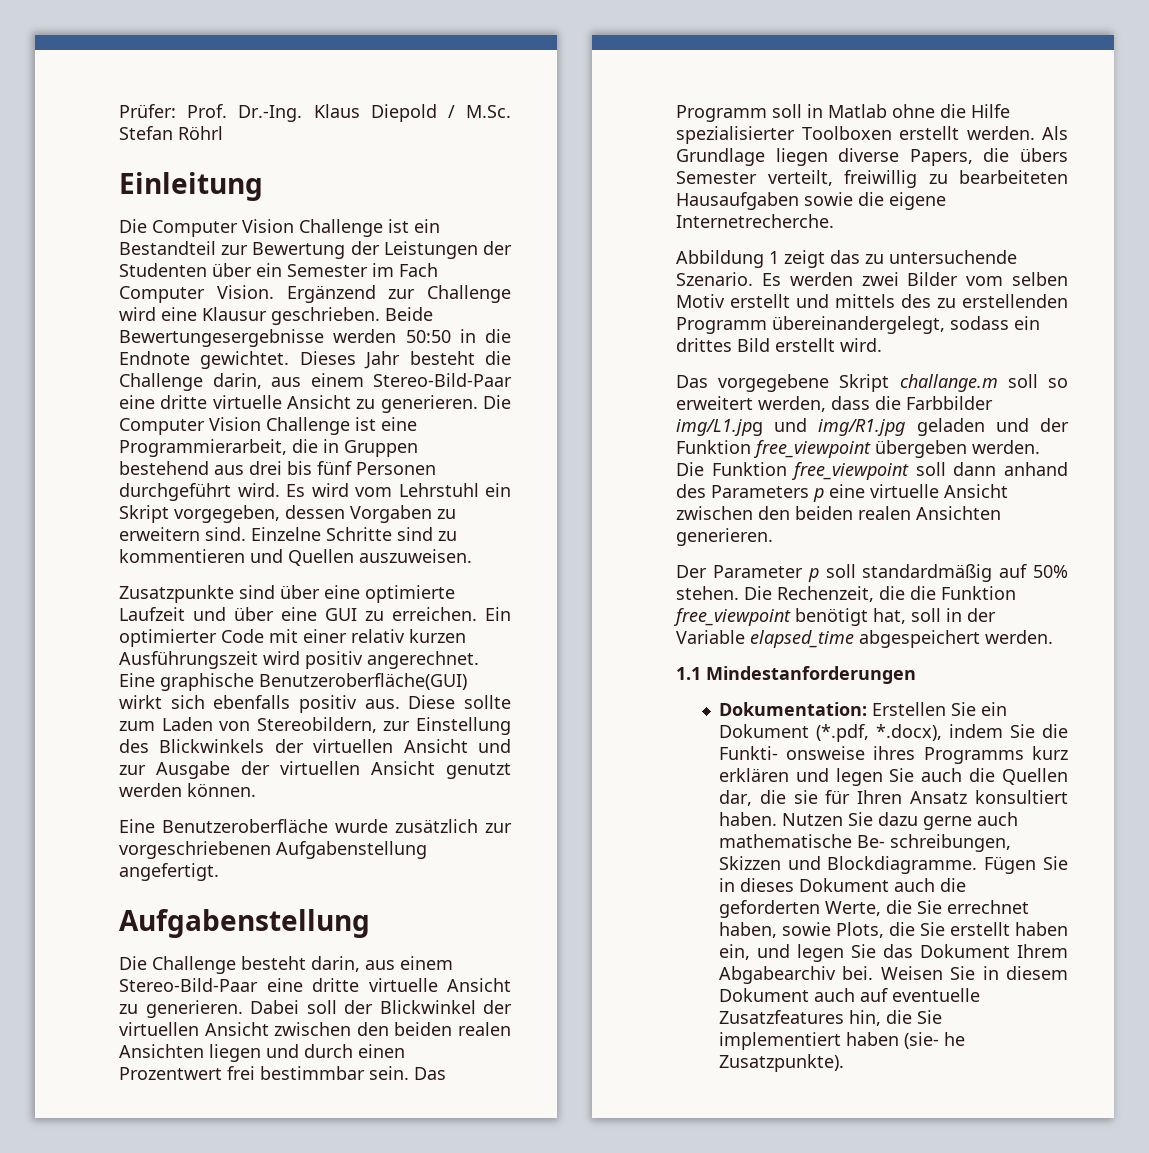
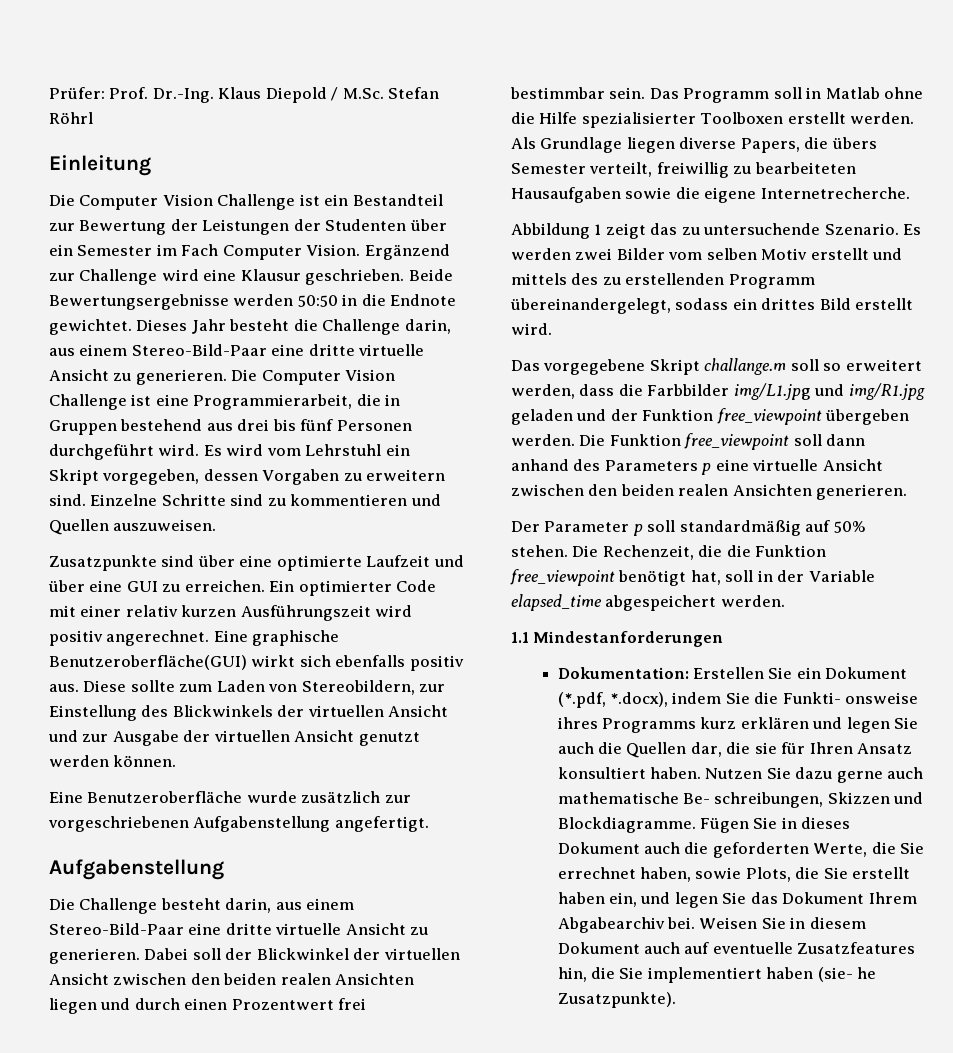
[119,329,324,347] Bewertungesergebnisse -> [49,294,229,310] Bewertungsergebnisse

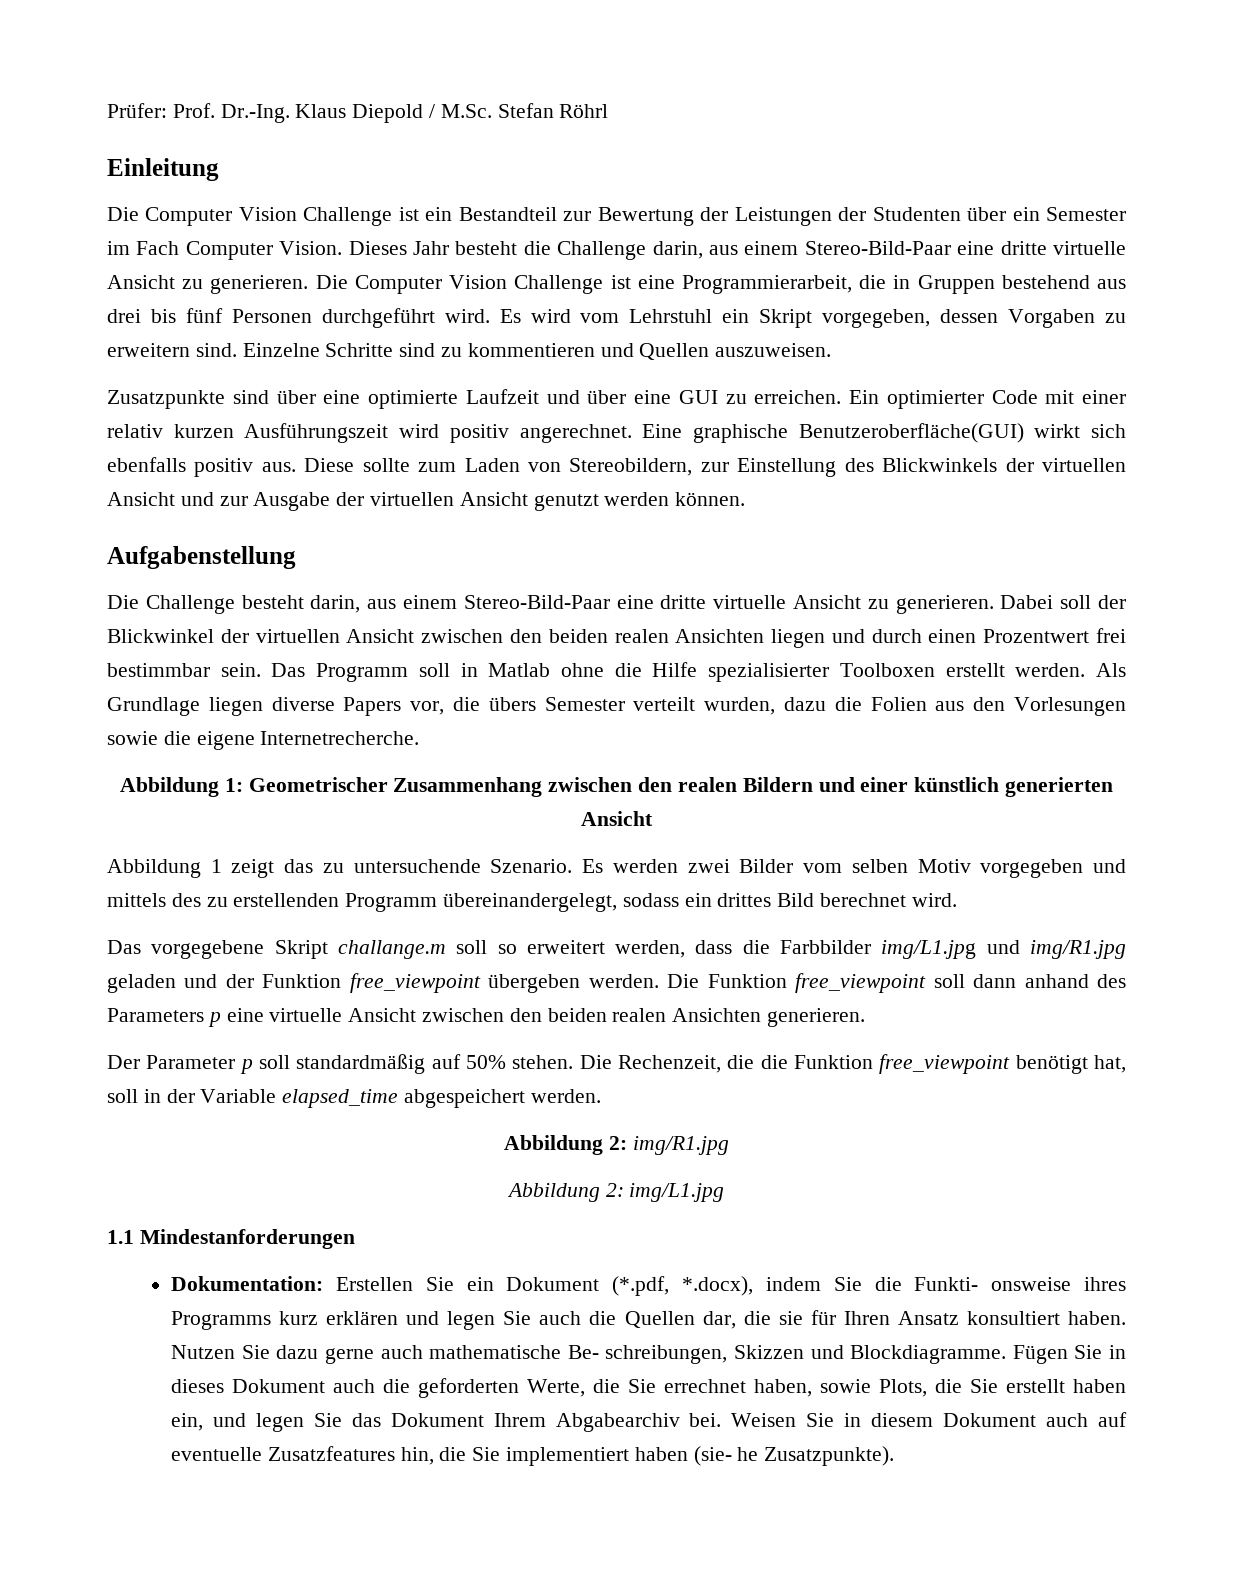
[364,244,450,260] [49,269,453,285] [49,294,457,310] [49,319,132,335] Ergänzend zur Challenge wird eine Klausur geschrieben. Beide Bewertungsergebnisse werden 50:50 in die Endnote gewichtet. -> (343, 248) none
[49,791,411,803] [48,816,429,832] // Eine Benutzeroberfläche wurde zusätzlich zur vorgeschriebenen Aufgabenstellung angefertigt. -> (746, 499) none
[740,138,800,153] Papers, -> [343,697,445,716] Papers vor,
[589,162,856,178] [511,187,910,203] verteilt, freiwillig zu bearbeiteten Hausaufgaben sowie die eigene Internetrecherche. -> [633,697,1126,716] [107,731,420,750] [120,777,1113,797] [581,811,653,826] verteilt wurden, dazu die Folien aus den Vorlesungen sowie die eigene Internetrecherche. // Abbildung 1: Geometrischer Zusammenhang zwischen den realen Bildern und einer künstlich generierten Ansicht
[810,248,869,260] erstellt -> [980,859,1084,878] vorgegeben
[855,298,914,310] erstellt -> [820,893,907,907] berechnet
(785, 601) none -> [504,1135,729,1155] [506,1183,725,1202] // Abbildung 2: img/R1.jpg // Abbildung 2: img/L1.jpg

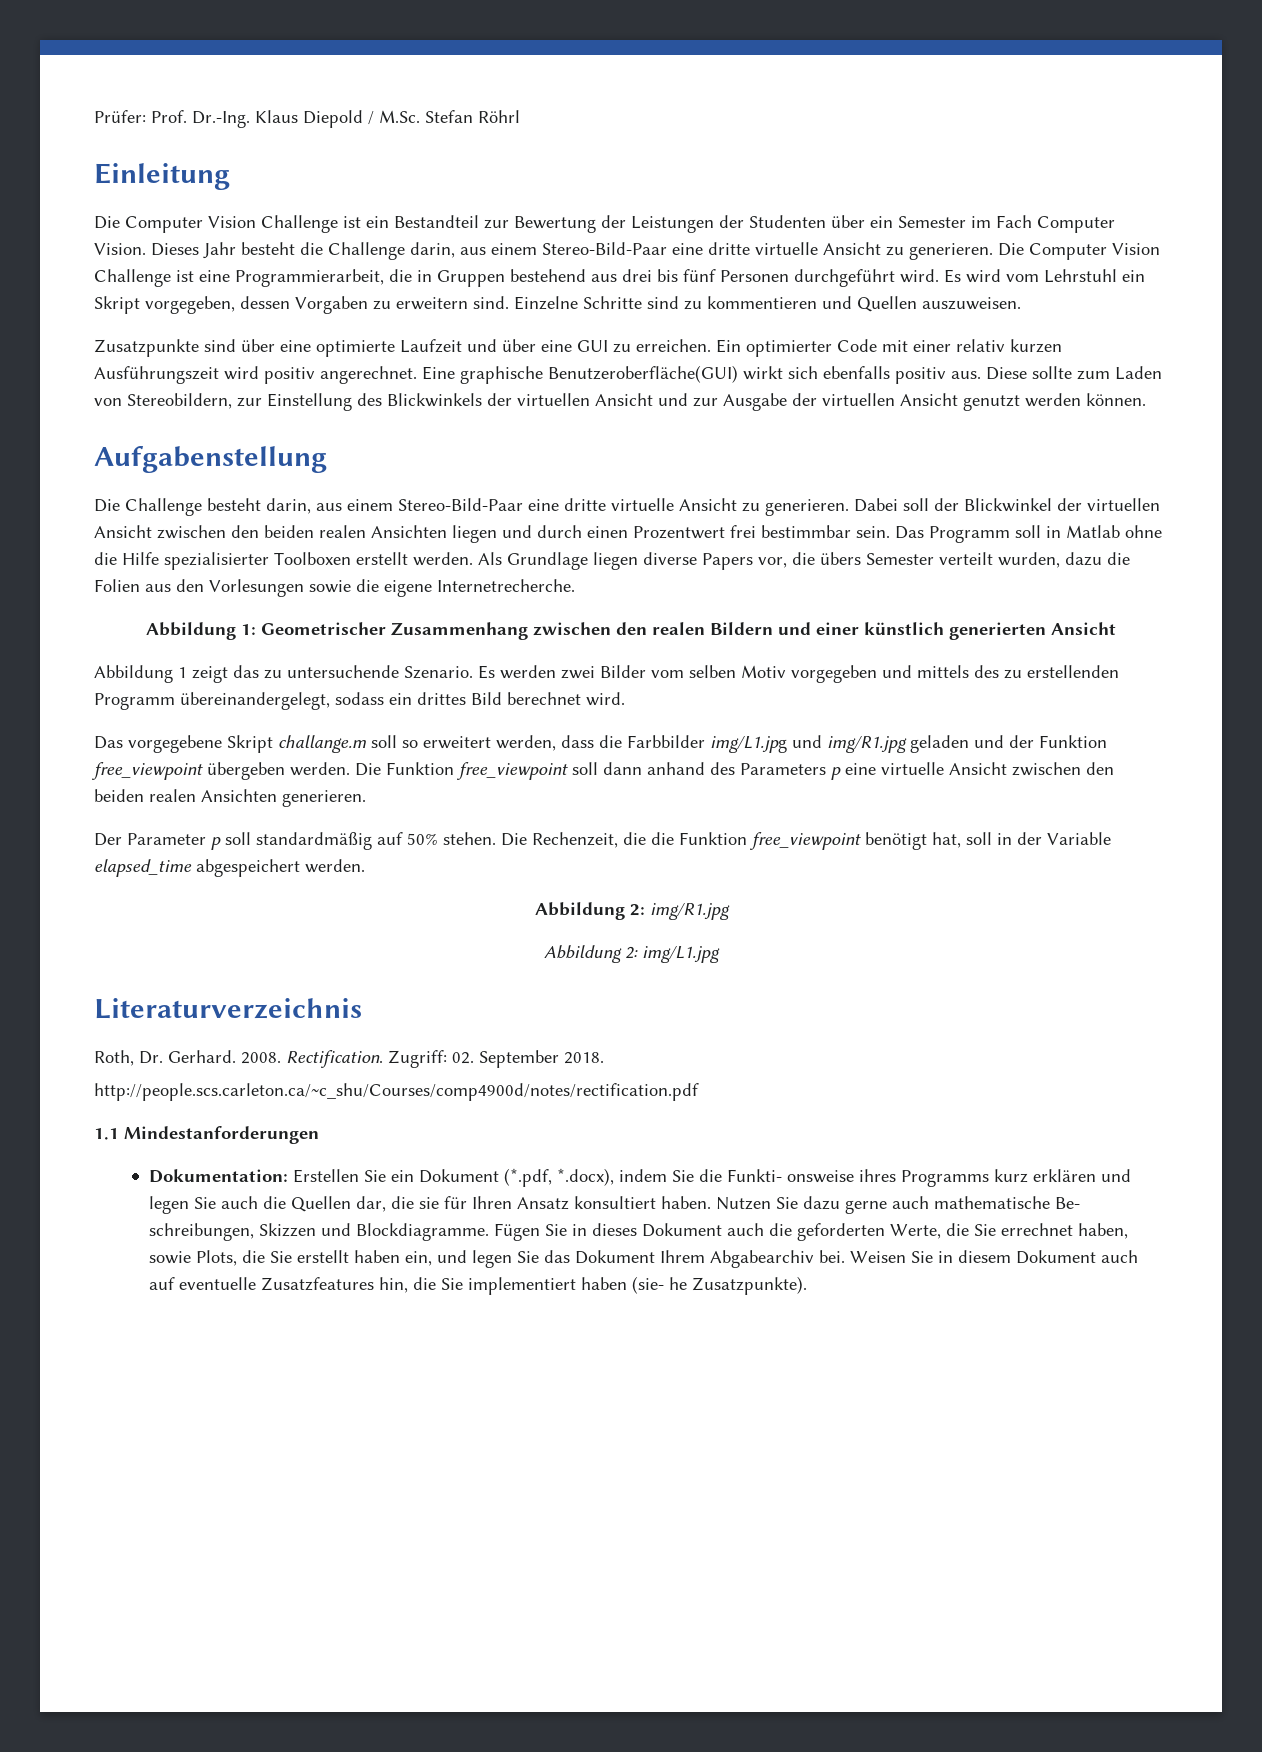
(725, 1192) none -> [94,998,362,1019] [94,1050,604,1068] [94,1083,699,1101] // Literaturverzeichnis // Roth, Dr. Gerhard. 2008. Rectification. Zugriff: 02. September 2018. // http://people.scs.carleton.ca/~c_shu/Courses/comp4900d/notes/rectification.pdf

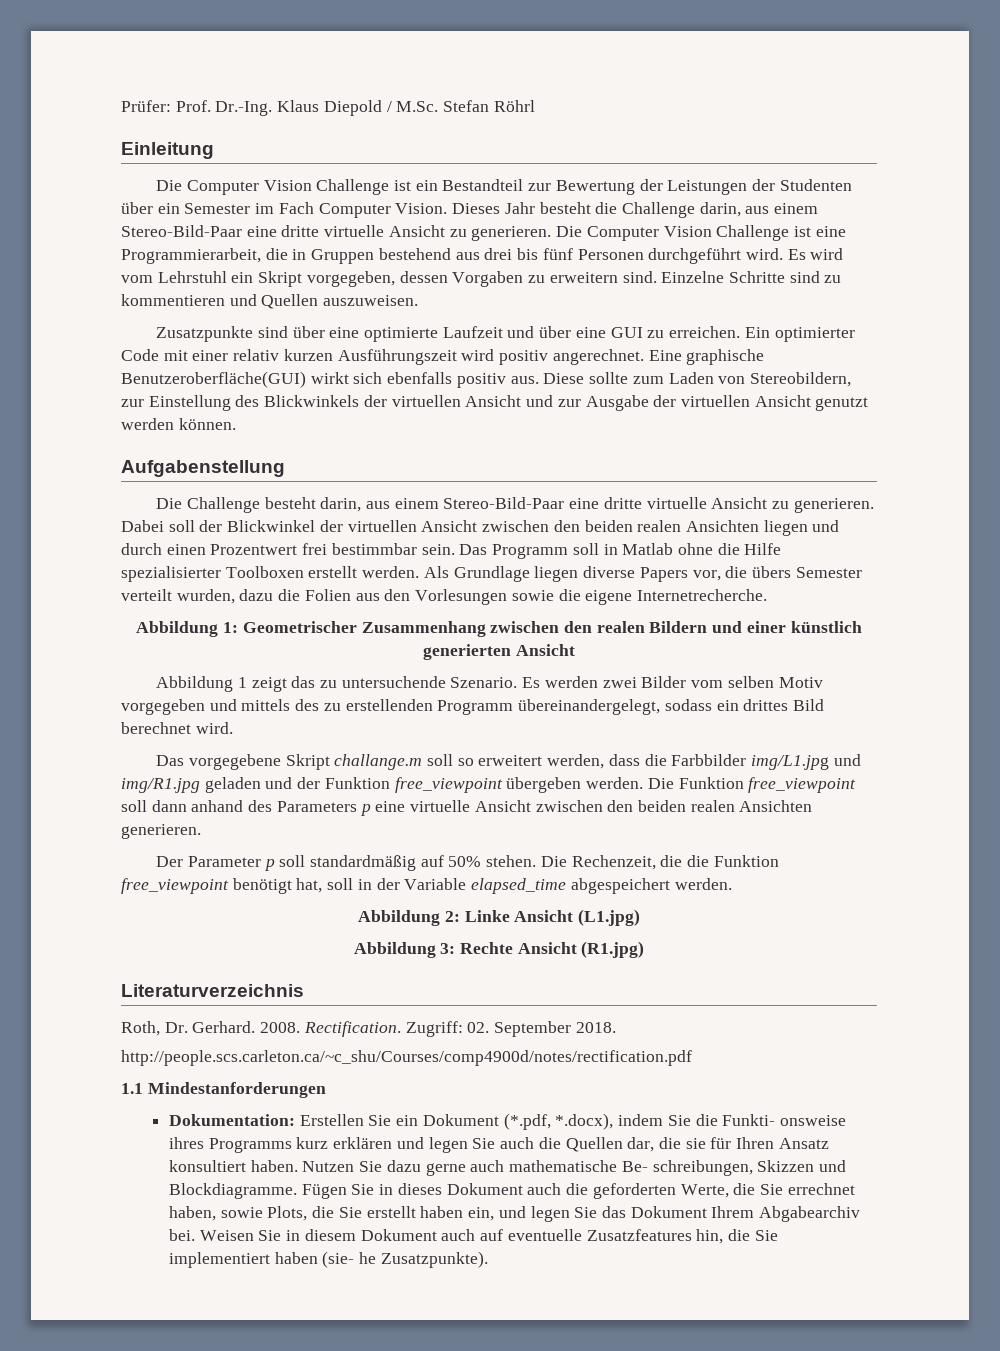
[649,903,730,920] [544,945,720,963] img/R1.jpg // Abbildung 2: img/L1.jpg -> [464,909,640,926] [353,941,645,958] Linke Ansicht (L1.jpg) // Abbildung 3: Rechte Ansicht (R1.jpg)

